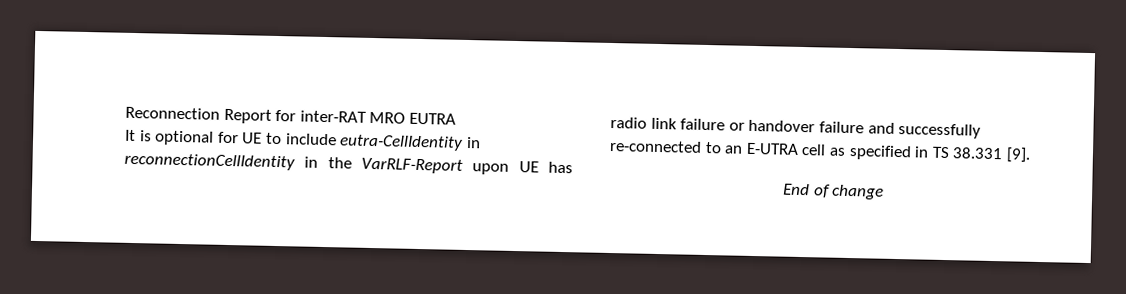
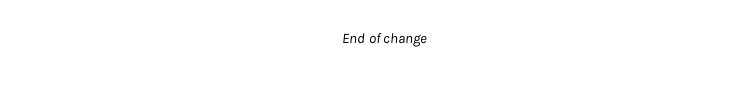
[125,106,456,125] [125,129,481,151] [124,152,573,175] [610,116,982,139] [609,139,1031,163] Reconnection Report for inter-RAT MRO EUTRA // It is optional for UE to include eutra-CellIdentity in reconnectionCellIdentity in the VarRLF-Report upon UE has radio link failure or handover failure and successfully re-connected to an E-UTRA cell as specified in TS 38.331 [9]. // -> (341, 38) none

